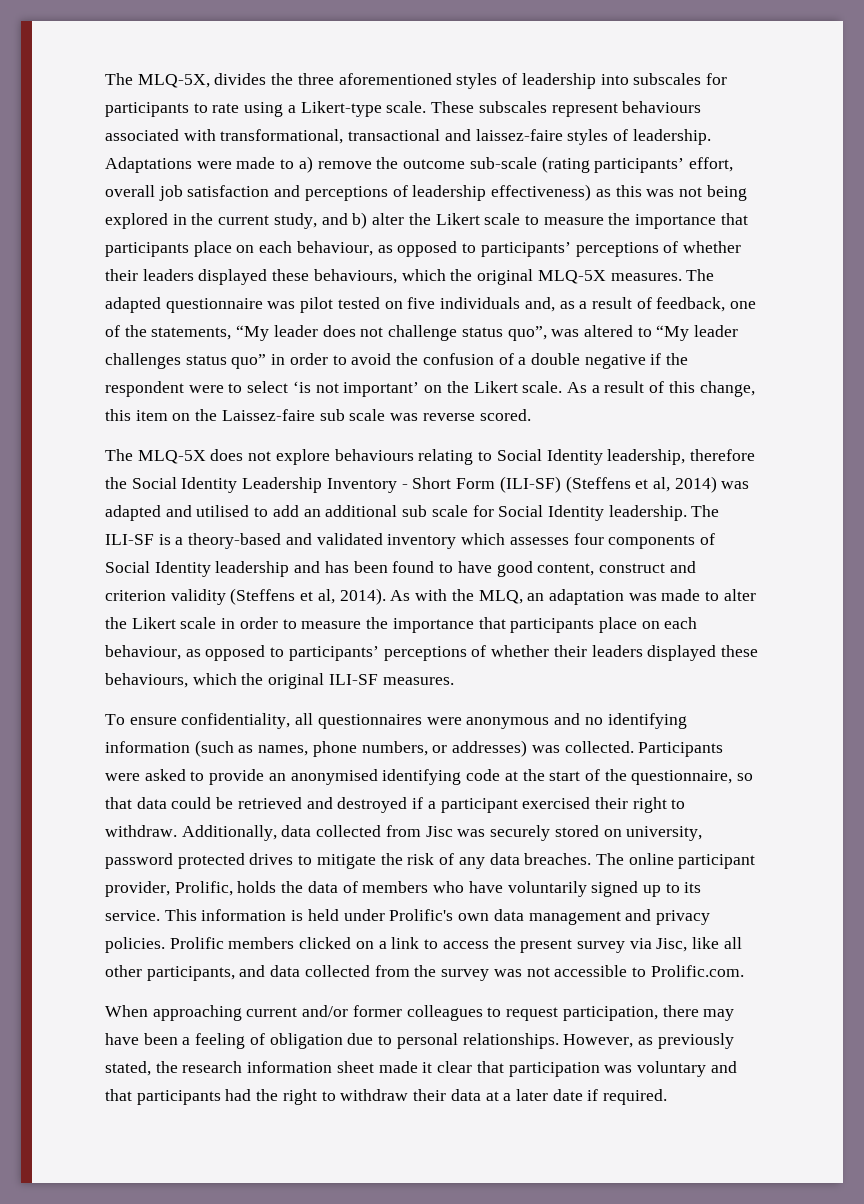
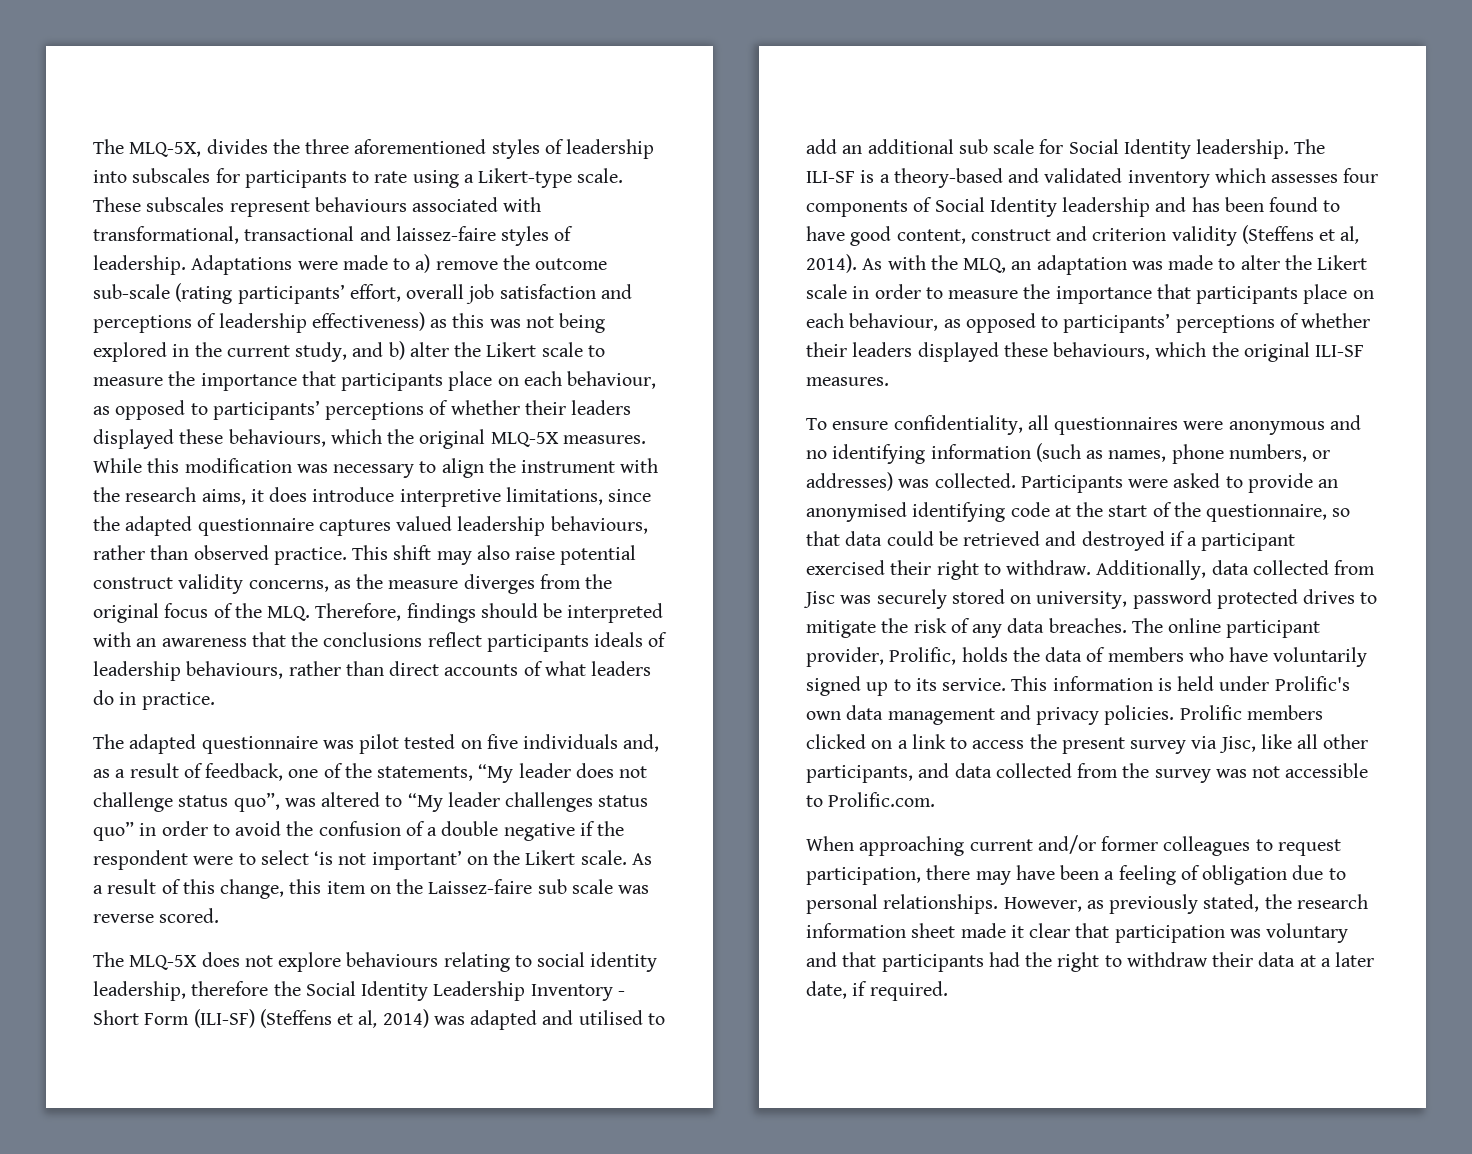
(682, 277) none -> [93,458,659,478] [93,487,652,507] [93,516,648,536] [93,545,637,565] [93,574,613,594] [93,603,664,623] [93,632,668,652] [93,661,652,681] [93,690,215,710] While this modification was necessary to align the instrument with the research aims, it does introduce interpretive limitations, since the adapted questionnaire captures valued leadership behaviours, rather than observed practice. This shift may also raise potential construct validity concerns, as the measure diverges from the original focus of the MLQ. Therefore, findings should be interpreted with an awareness that the conclusions reflect participants ideals of leadership behaviours, rather than direct accounts of what leaders do in practice. //
[496,449,603,465] Social Identity -> [537,952,658,972] social identity
[552,1089,583,1101] date -> [806,981,847,999] date,

